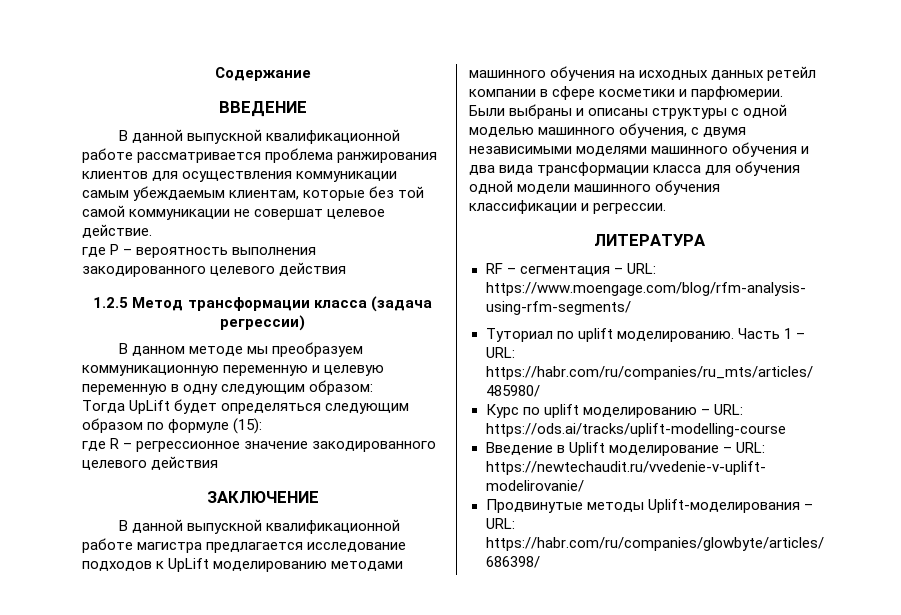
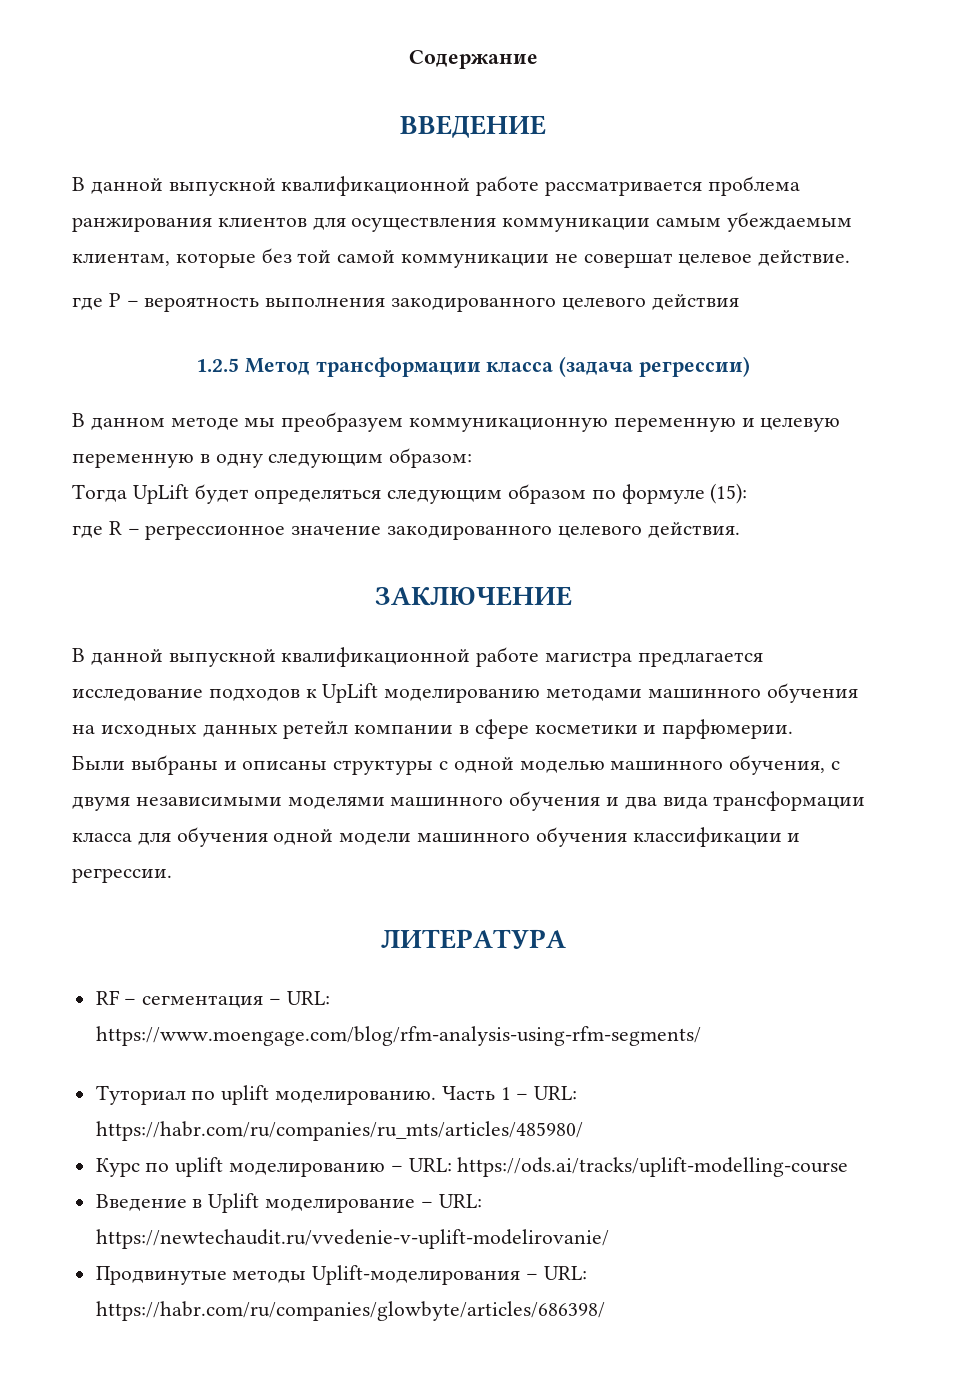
[151,456,219,470] действия -> [647,522,740,538] действия.

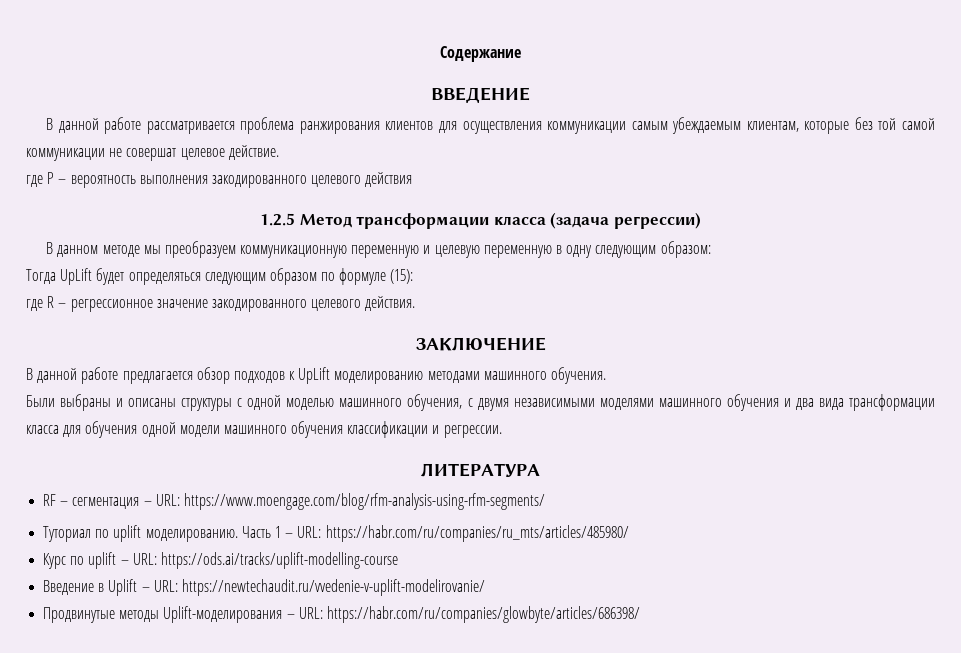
[168,176,471,196] выпускной квалификационной -> (99, 125) none
[168,647,763,667] [72,688,203,701] выпускной квалификационной работе магистра предлагается исследование -> [81,367,230,384] работе предлагается обзор
[766,683,858,703] [72,719,794,739] обучения на исходных данных ретейл компании в сфере косметики и парфюмерии. -> [551,367,607,384] обучения.
[229,1162,386,1177] моделированию -> (117, 560) none
[265,1198,416,1213] моделирование -> (138, 587) none

